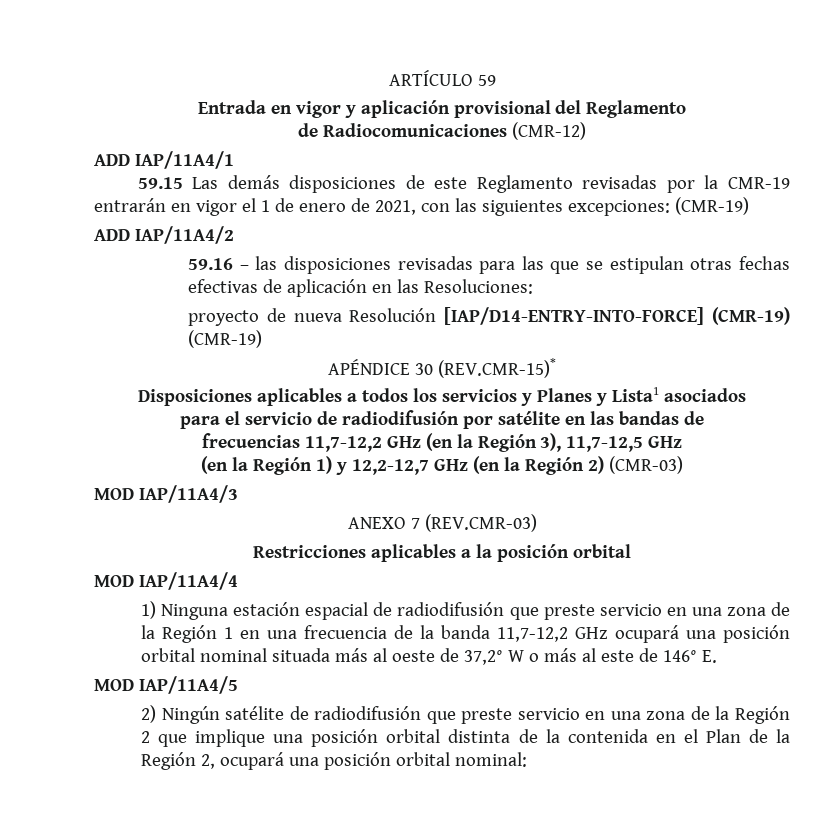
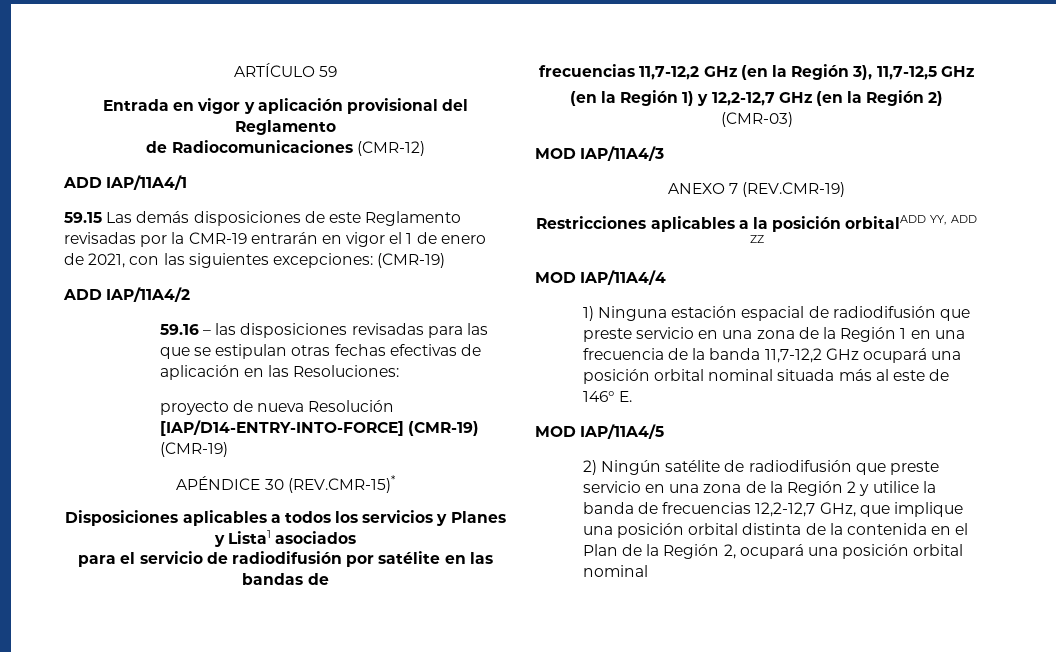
[424,514,537,532] (REV.CMR-03) -> [742,182,846,197] (REV.CMR-19)
[572,544,631,558] orbital -> [845,215,977,229] [749,235,764,243] orbitalADD YY, ADD ZZ
[391,648,596,665] oeste de 37,2° W o más al -> (889, 375) none
(151, 737) none -> [859,481,936,496] [582,502,856,517] y utilice la banda de frecuencias 12,2-12,7 GHz,
[454,752,527,767] nominal: -> [582,565,648,577] nominal

